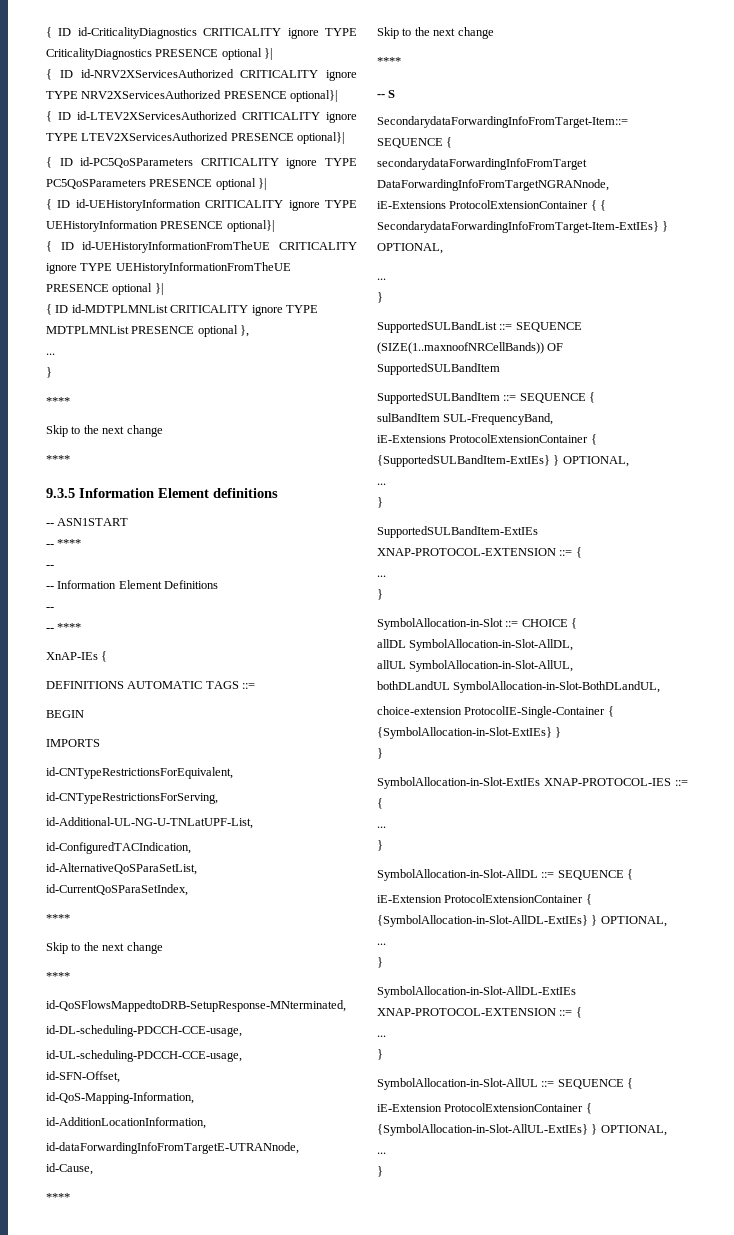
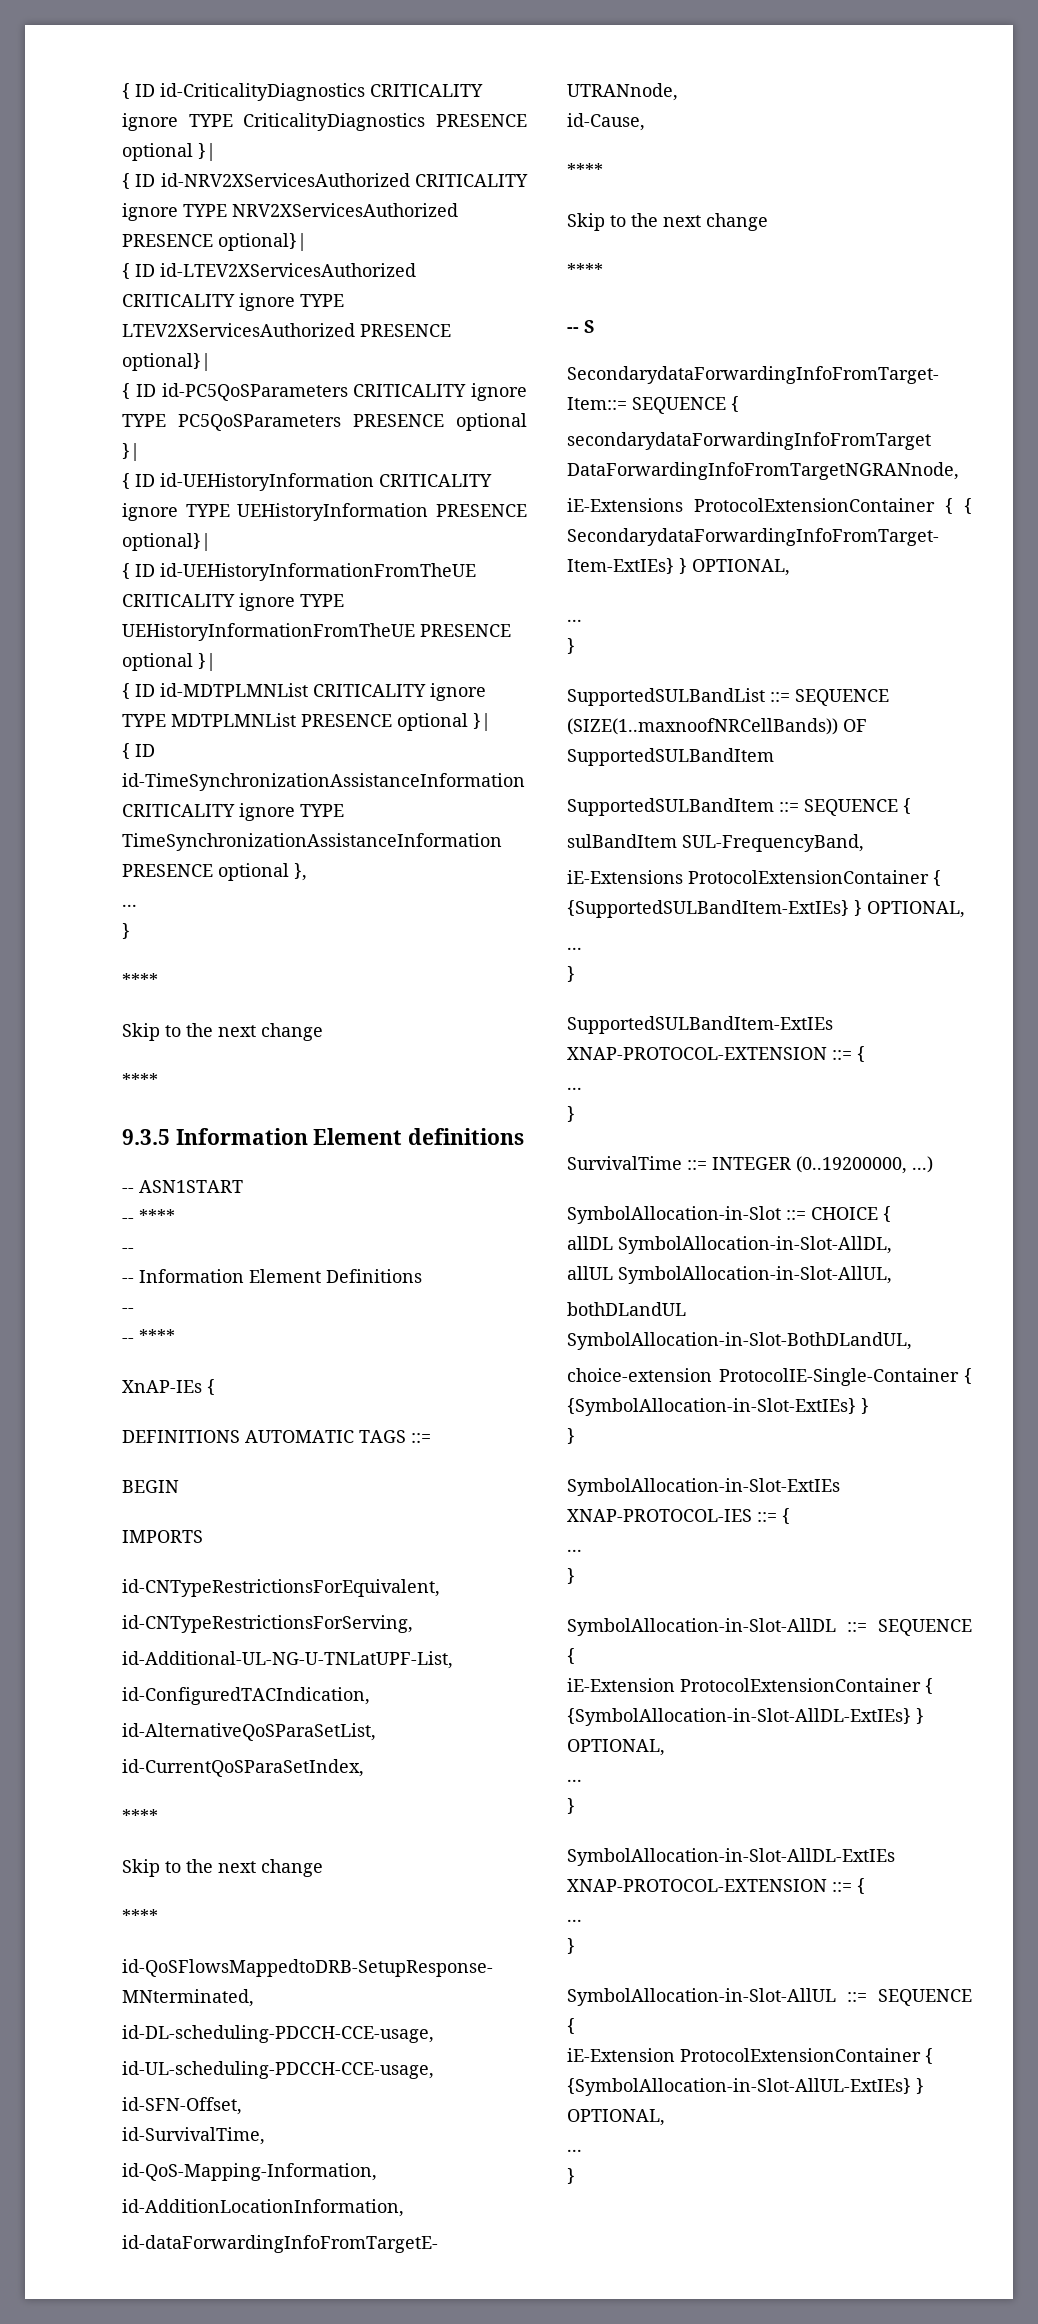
(238, 331) none -> [473,713,491,731] [122,743,155,759] [122,773,525,791] [122,803,344,821] [122,833,502,851] [122,863,289,881] }| // { ID id-TimeSynchronizationAssistanceInformation CRITICALITY ignore TYPE TimeSynchronizationAssistanceInformation PRESENCE optional
(120, 1077) none -> [122,2127,265,2145] // id-SurvivalTime,
(383, 594) none -> [567,1156,933,1174] // SurvivalTime ::= INTEGER (0..19200000, ...)

